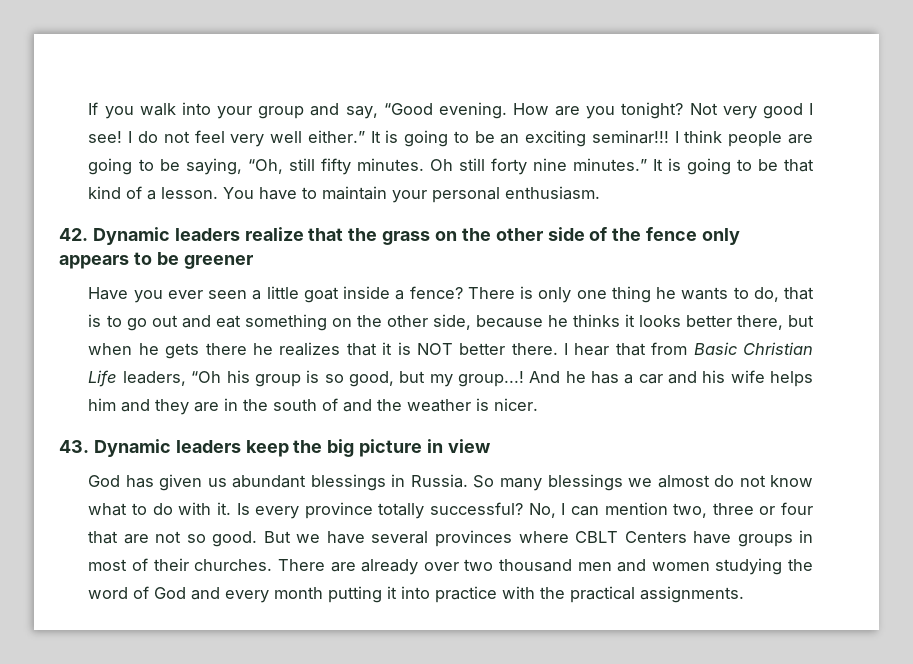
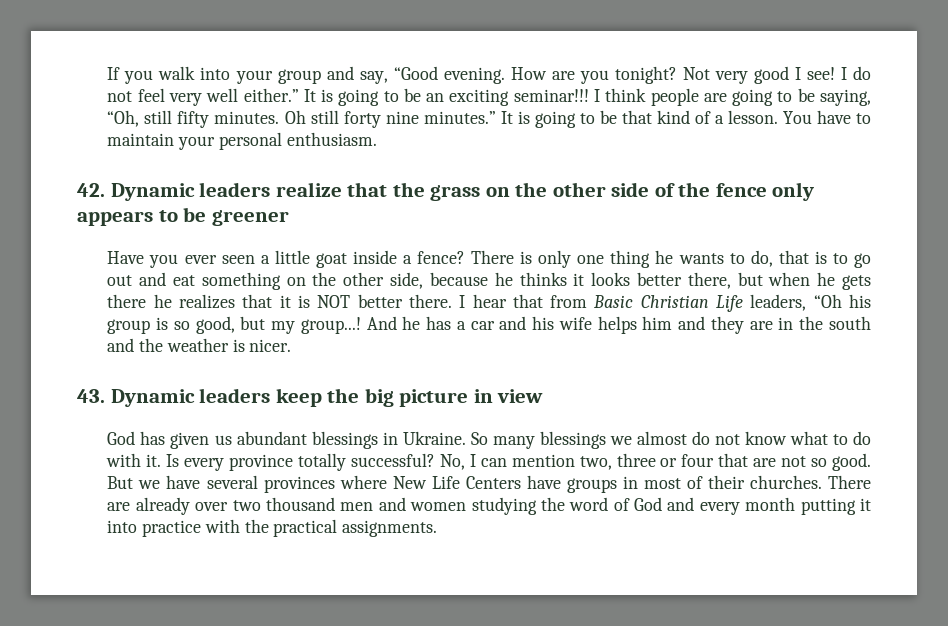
[322,398,339,411] of -> (872, 323) none
[410,474,468,488] Russia. -> [402,431,466,445] Ukraine.
[574,531,618,543] CBLT -> [392,476,460,489] New Life

